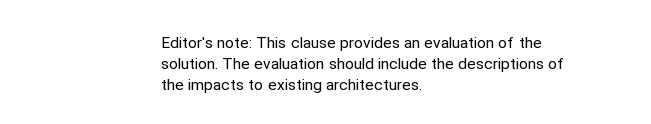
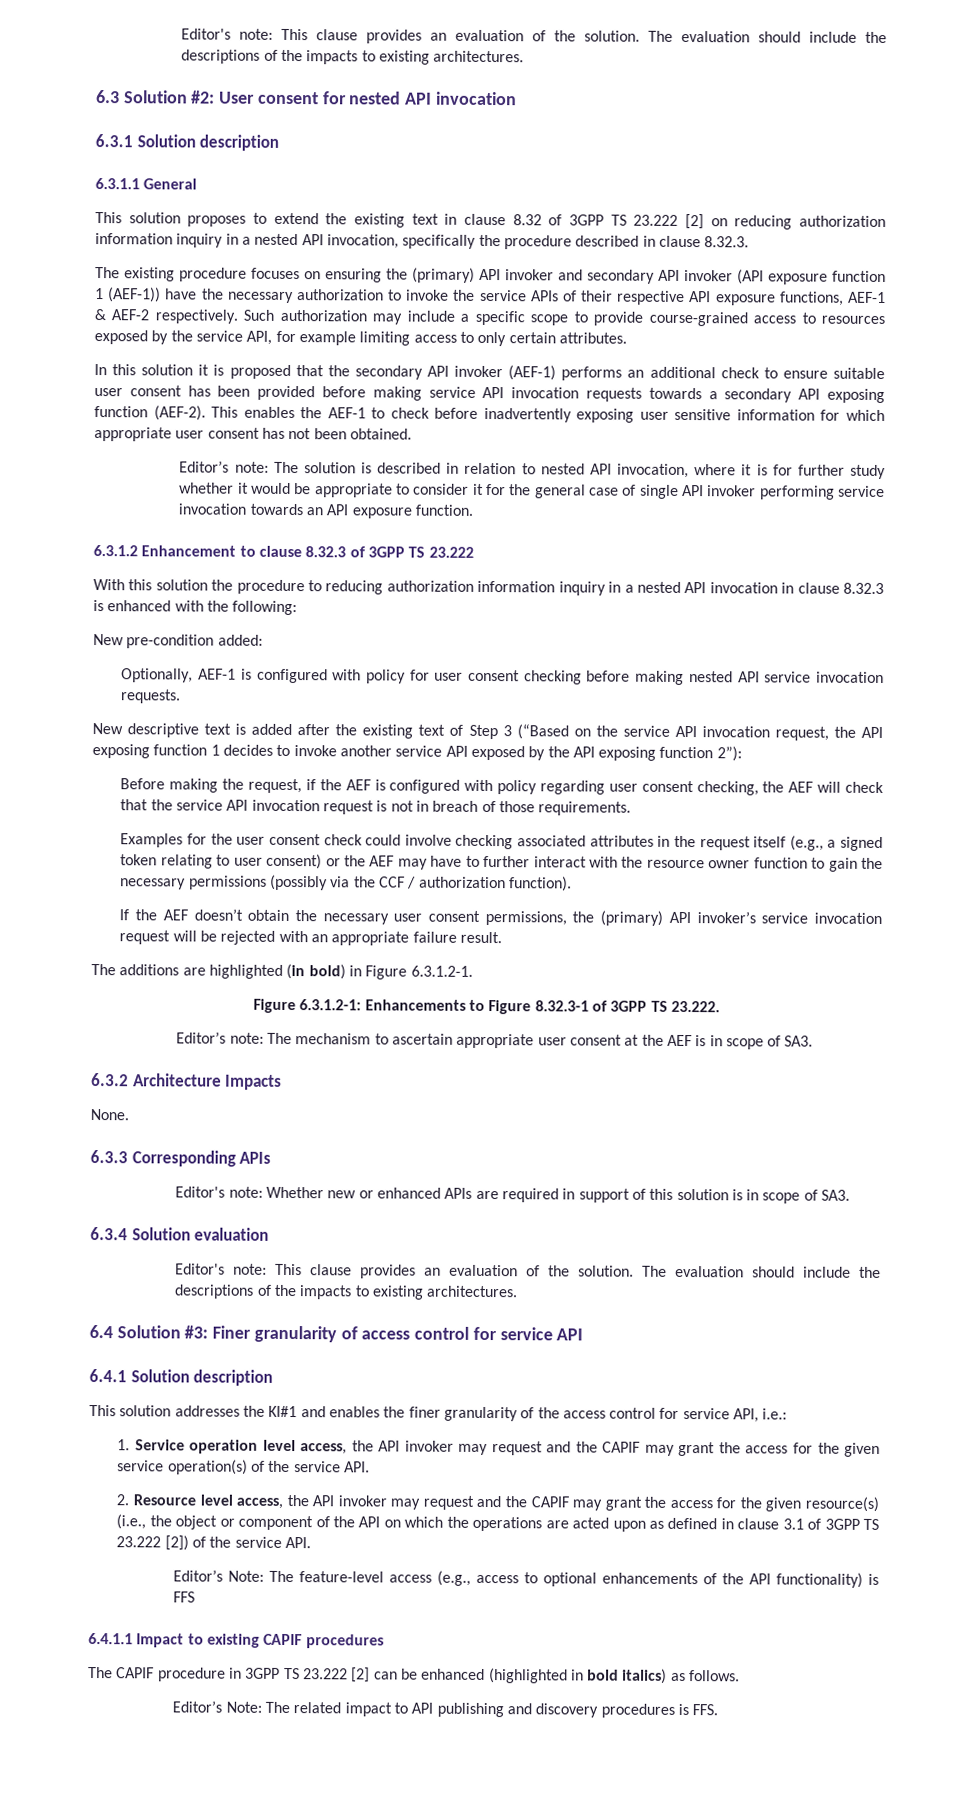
(422, 84) none -> [96,90,517,106] [95,134,280,151] [95,178,198,190] [95,212,886,230] [95,233,750,250] [95,267,886,285] [95,287,886,306] [94,309,886,327] [94,330,627,347] [94,364,885,381] [94,385,885,404] [94,405,885,423] [94,427,412,442] [179,460,887,480] [179,482,885,500] [178,503,473,519] [93,545,474,558] [93,579,884,596] [93,600,298,616] [93,634,263,649] [121,668,885,685] [120,689,182,704] [92,723,883,741] [92,744,742,762] [120,778,885,796] [120,799,632,816] [120,833,883,851] [120,853,883,872] [120,874,573,892] [119,908,883,926] [119,930,503,946] [91,963,473,980] [253,998,720,1015] [176,1031,814,1050] [91,1072,283,1090] [90,1108,129,1121] [90,1149,272,1167] [175,1186,851,1204] [90,1226,270,1241] [175,1263,881,1279] [174,1284,519,1300] [89,1324,584,1343] [89,1368,274,1386] [89,1404,788,1423] [117,1439,881,1457] [117,1459,371,1475] [116,1494,880,1512] [116,1514,879,1532] [116,1535,312,1551] [173,1569,879,1588] [173,1591,196,1603] [88,1632,384,1649] [88,1666,741,1684] [172,1700,719,1718] // 6.3 Solution #2: User consent for nested API invocation // 6.3.1 Solution description // 6.3.1.1 General // This solution proposes to extend the existing text in clause 8.32 of 3GPP TS 23.222 [2] on reducing authorization information inquiry in a nested API invocation, specifically the procedure described in clause 8.32.3. // The existing procedure focuses on ensuring the (primary) API invoker and secondary API invoker (API exposure function 1 (AEF-1)) have the necessary authorization to invoke the service APIs of their respective API exposure functions, AEF-1 & AEF-2 respectively. Such authorization may include a specific scope to provide course-grained access to resources exposed by the service API, for example limiting access to only certain attributes. // In this solution it is proposed that the secondary API invoker (AEF-1) performs an additional check to ensure suitable user consent has been provided before making service API invocation requests towards a secondary API exposing function (AEF-2). This enables the AEF-1 to check before inadvertently exposing user sensitive information for which appropriate user consent has not been obtained. // Editor’s note: The solution is described in relation to nested API invocation, where it is for further study whether it would be appropriate to consider it for the general case of single API invoker performing service invocation towards an API exposure function. // 6.3.1.2 Enhancement to clause 8.32.3 of 3GPP TS 23.222 // With this solution the procedure to reducing authorization information inquiry in a nested API invocation in clause 8.32.3 is enhanced with the following: // New pre-condition added: // Optionally, AEF-1 is configured with policy for user consent checking before making nested API service invocation requests. // New descriptive text is added after the existing text of Step 3 (“Based on the service API invocation request, the API exposing function 1 decides to invoke another service API exposed by the API exposing function 2”): // Before making the request, if the AEF is configured with policy regarding user consent checking, the AEF will check that the service API invocation request is not in breach of those requirements. // Examples for the user consent check could involve checking associated attributes in the request itself (e.g., a signed token relating to user consent) or the AEF may have to further interact with the resource owner function to gain the necessary permissions (possibly via the CCF / authorization function). // If the AEF doesn’t obtain the necessary user consent permissions, the (primary) API invoker’s service invocation request will be rejected with an appropriate failure result. // The additions are highlighted (in bold) in Figure 6.3.1.2-1. // Figure 6.3.1.2-1: Enhancements to Figure 8.32.3-1 of 3GPP TS 23.222. // Editor’s note: The mechanism to ascertain appropriate user consent at the AEF is in scope of SA3. // 6.3.2 Architecture Impacts // None. // 6.3.3 Corresponding APIs // Editor's note: Whether new or enhanced APIs are required in support of this solution is in scope of SA3. // 6.3.4 Solution evaluation // Editor's note: This clause provides an evaluation of the solution. The evaluation should include the descriptions of the impacts to existing architectures. // 6.4 Solution #3: Finer granularity of access control for service API // 6.4.1 Solution description // This solution addresses the KI#1 and enables the finer granularity of the access control for service API, i.e.: // 1. Service operation level access, the API invoker may request and the CAPIF may grant the access for the given service operation(s) of the service API. // 2. Resource level access, the API invoker may request and the CAPIF may grant the access for the given resource(s) (i.e., the object or component of the API on which the operations are acted upon as defined in clause 3.1 of 3GPP TS 23.222 [2]) of the service API. // Editor’s Note: The feature-level access (e.g., access to optional enhancements of the API functionality) is FFS // 6.4.1.1 Impact to existing CAPIF procedures // The CAPIF procedure in 3GPP TS 23.222 [2] can be enhanced (highlighted in bold italics) as follows. // Editor’s Note: The related impact to API publishing and discovery procedures is FFS.

